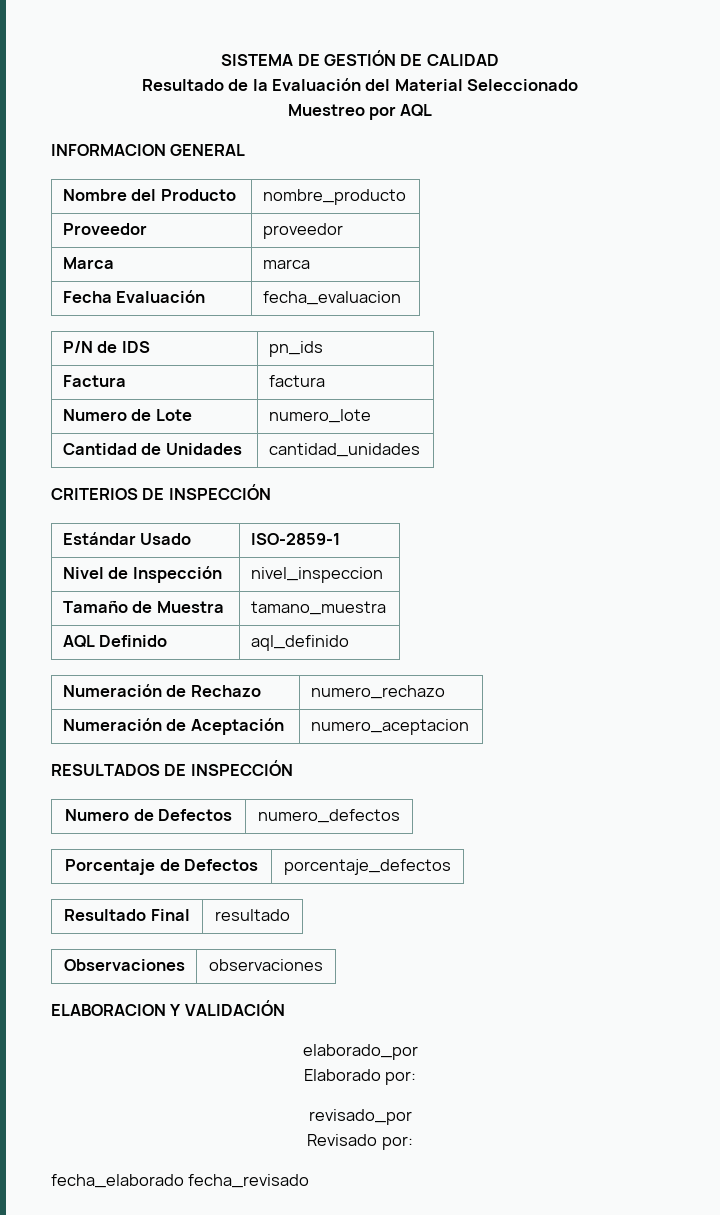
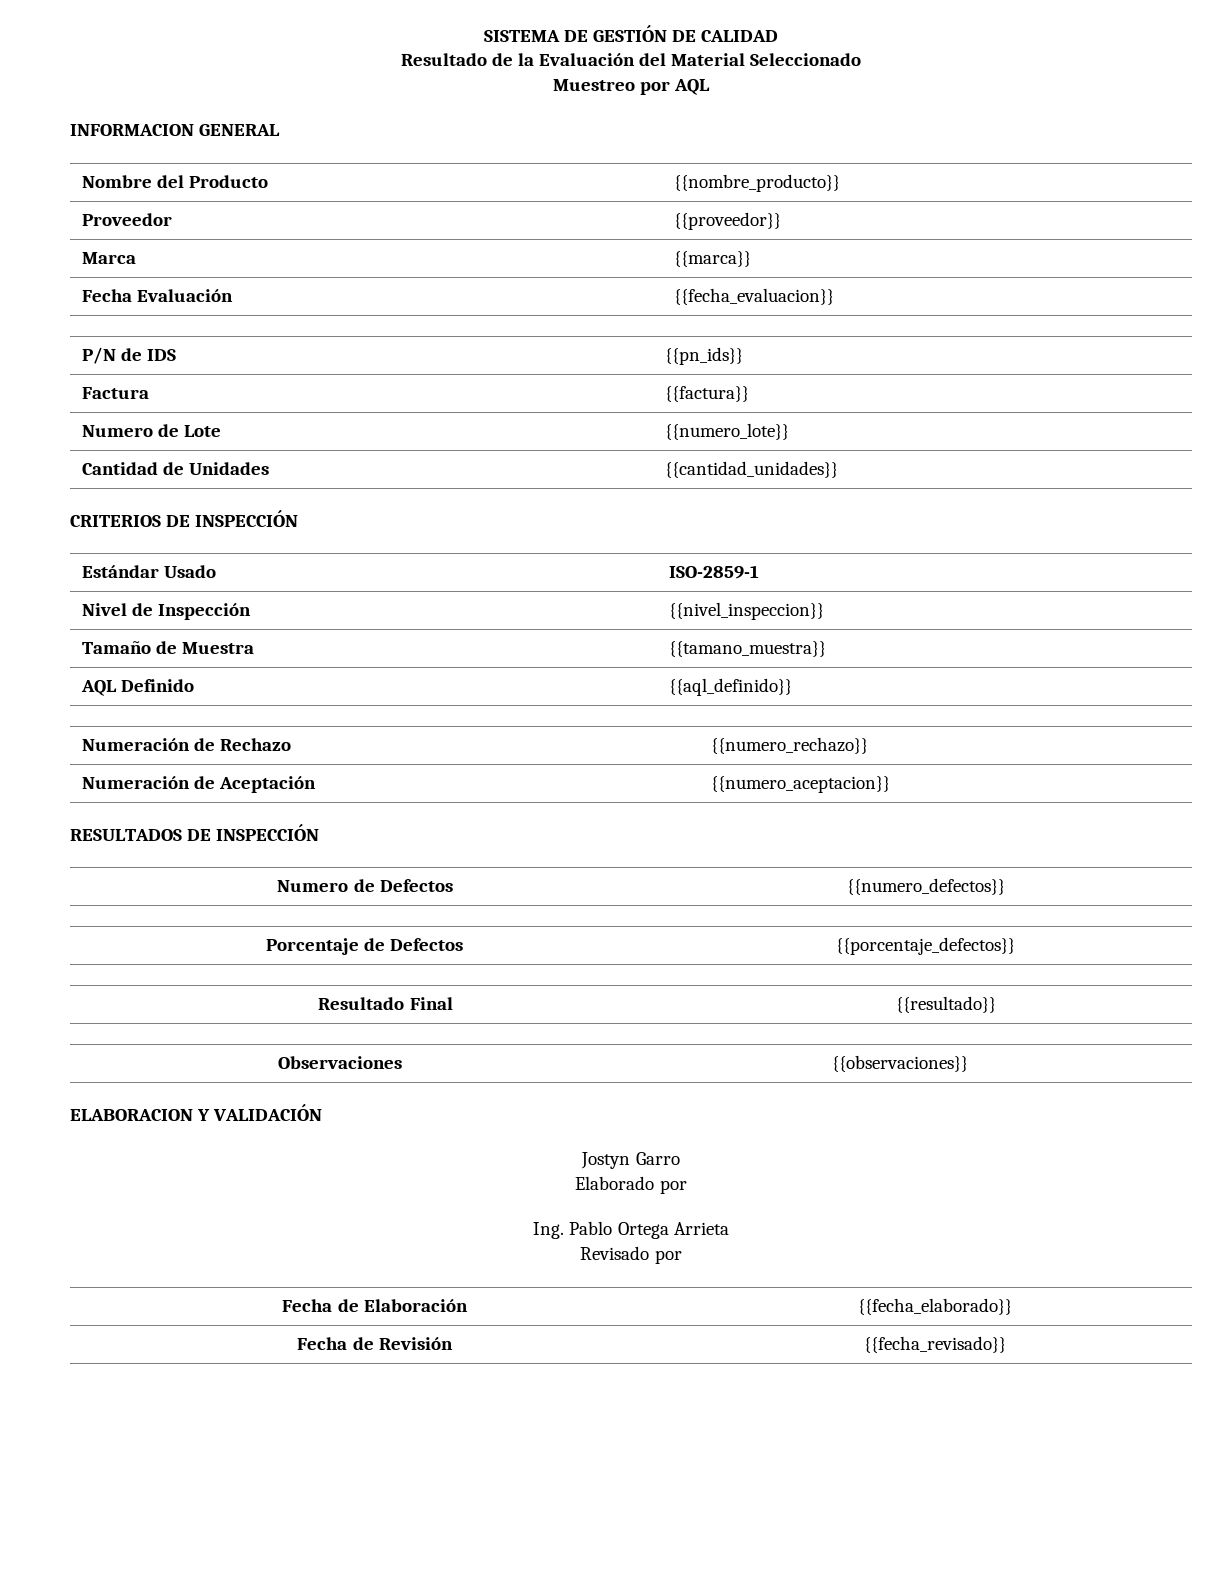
[262,189,406,205] nombre_producto -> [674,174,841,192] {{nombre_producto}}
[262,223,343,239] proveedor -> [674,212,782,230] {{proveedor}}
[262,259,310,269] marca -> [674,251,752,267] {{marca}}
[262,291,401,305] fecha_evaluacion -> [674,288,835,305] {{fecha_evaluacion}}
[268,341,323,357] pn_ids -> [665,347,744,365] {{pn_ids}}
[268,375,325,387] factura -> [665,386,750,402] {{factura}}
[268,409,371,423] numero_lote -> [665,423,790,440] {{numero_lote}}
[268,443,420,457] cantidad_unidades -> [665,461,839,478] {{cantidad_unidades}}
[250,567,383,583] nivel_inspeccion -> [669,602,825,620] {{nivel_inspeccion}}
[250,601,386,615] tamano_muestra -> [669,641,827,657] {{tamano_muestra}}
[250,635,349,651] aql_definido -> [669,678,793,696] {{aql_definido}}
[310,685,445,699] numero_rechazo -> [711,737,869,754] {{numero_rechazo}}
[310,719,469,735] numero_aceptacion -> [711,776,891,793] {{numero_aceptacion}}
[258,809,400,823] numero_defectos -> [846,878,1005,895] {{numero_defectos}}
[284,859,451,875] porcentaje_defectos -> [835,937,1015,955] {{porcentaje_defectos}}
[214,909,290,921] resultado -> [896,996,996,1013] {{resultado}}
[208,959,323,971] observaciones -> [832,1055,968,1072] {{observaciones}}
[302,1044,418,1060] elaborado_por -> [581,1152,680,1169] Jostyn Garro
[385,1071,417,1085] [308,1109,412,1125] [307,1134,413,1150] [51,1174,310,1188] por: // revisado_por // Revisado por: // fecha_elaborado fecha_revisado -> [659,1180,687,1194] [533,1221,729,1239] [580,1246,682,1264] [282,1299,468,1312] [858,1298,1012,1315] [297,1337,453,1350] [864,1336,1006,1353] por // Ing. Pablo Ortega Arrieta // Revisado por // Fecha de Elaboración | {{fecha_elaborado}} // Fecha de Revisión | {{fecha_revisado}}

